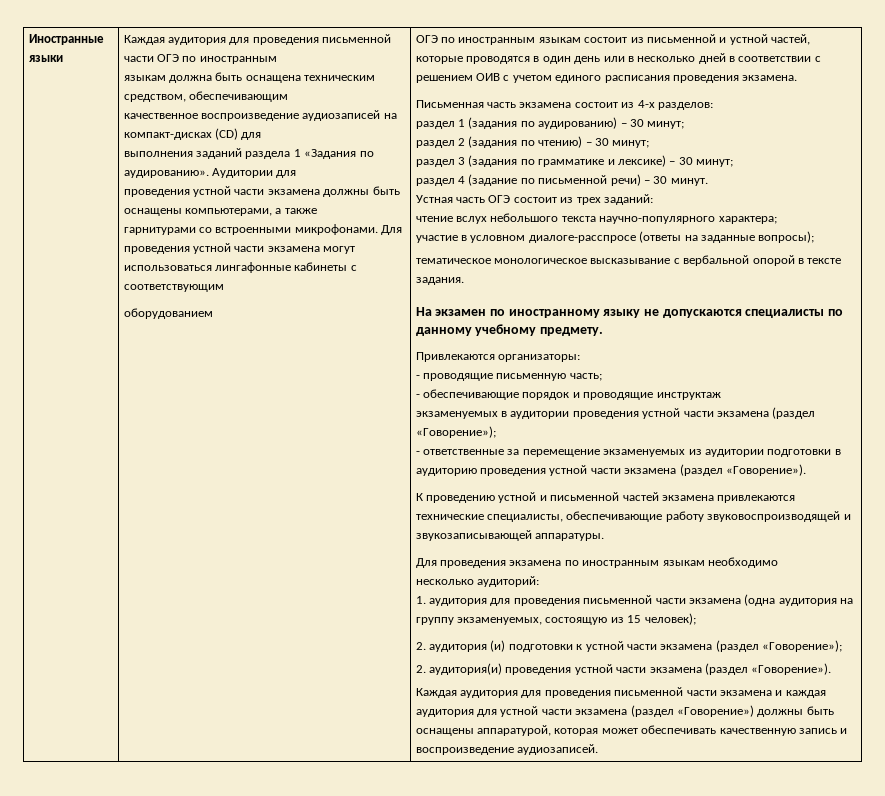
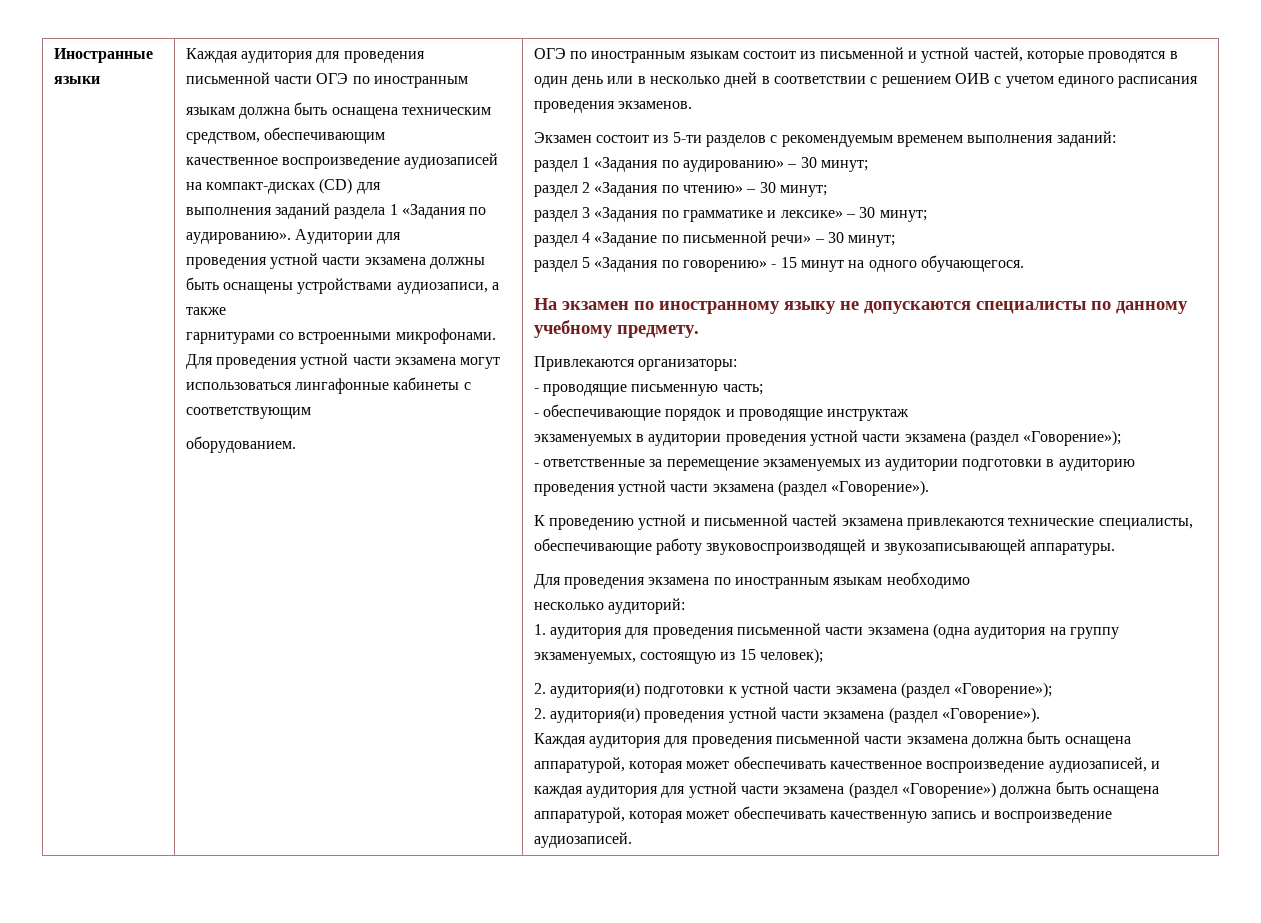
[185,208,273,216] компьютерами, -> [297,278,488,294] устройствами аудиозаписи,
[123,308,213,319] оборудованием -> [185,436,296,453] оборудованием.
[742,75,798,81] [415,100,713,110] экзамена. // Письменная часть экзамена состоит из 4-х разделов: -> [618,101,693,109] [533,131,1116,147] экзаменов. // Экзамен состоит из 5-ти разделов с рекомендуемым временем выполнения заданий:
[468,117,618,129] (задания по аудированию) -> [594,157,785,172] «Задания по аудированию»
[468,136,583,148] (задания по чтению) -> [594,182,744,197] «Задания по чтению»
[468,155,518,167] (задания -> [594,207,659,222] «Задания
[617,155,666,167] лексике) -> [780,210,843,218] лексике»
[468,174,518,186] (задание -> [594,232,658,247] «Задание
[610,174,708,186] [415,194,653,205] [415,213,777,224] [415,231,815,243] [415,255,842,266] [415,277,464,285] речи) – 30 минут. // Устная часть ОГЭ состоит из трех заданий: // чтение вслух небольшого текста научно-популярного характера; // участие в условном диалоге-расспросе (ответы на заданные вопросы); // тематическое монологическое высказывание с вербальной опорой в тексте задания. -> [771,232,896,247] [533,255,1024,272] речи» – 30 минут; // раздел 5 «Задания по говорению» - 15 минут на одного обучающегося.
[429,640,506,652] аудитория (и) -> [550,682,641,698] аудитория(и)
(772, 693) none -> [972,731,1131,748] [533,756,1147,773] должна быть оснащена аппаратурой, которая может обеспечивать качественное воспроизведение аудиозаписей,
[757,706,834,717] [415,728,474,736] должны быть оснащены -> [1000,781,1159,798] должна быть оснащена

